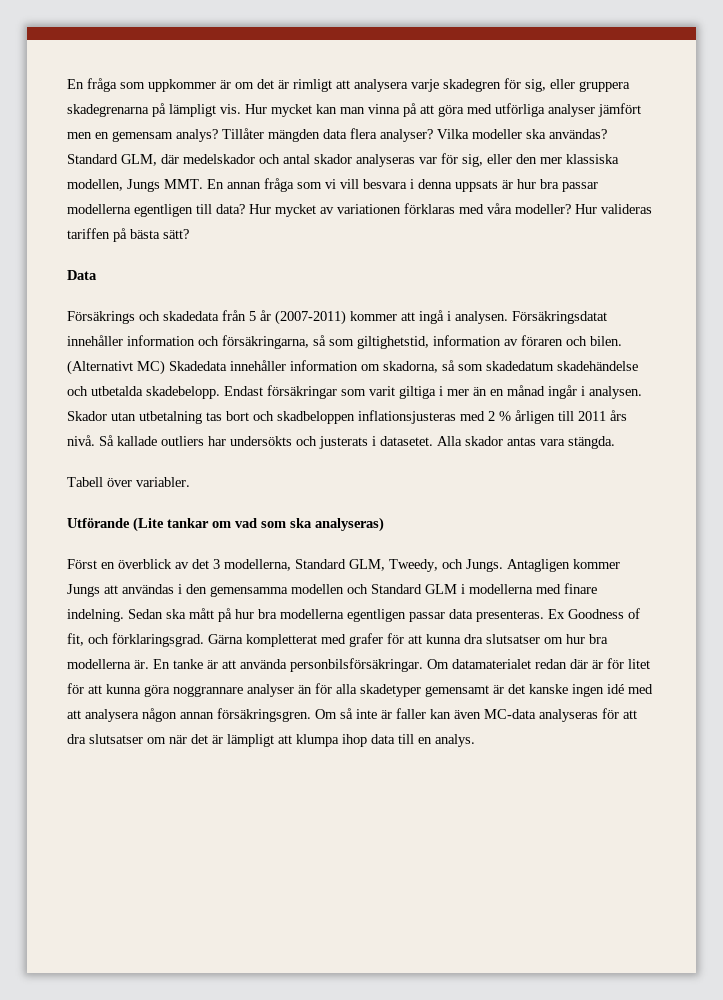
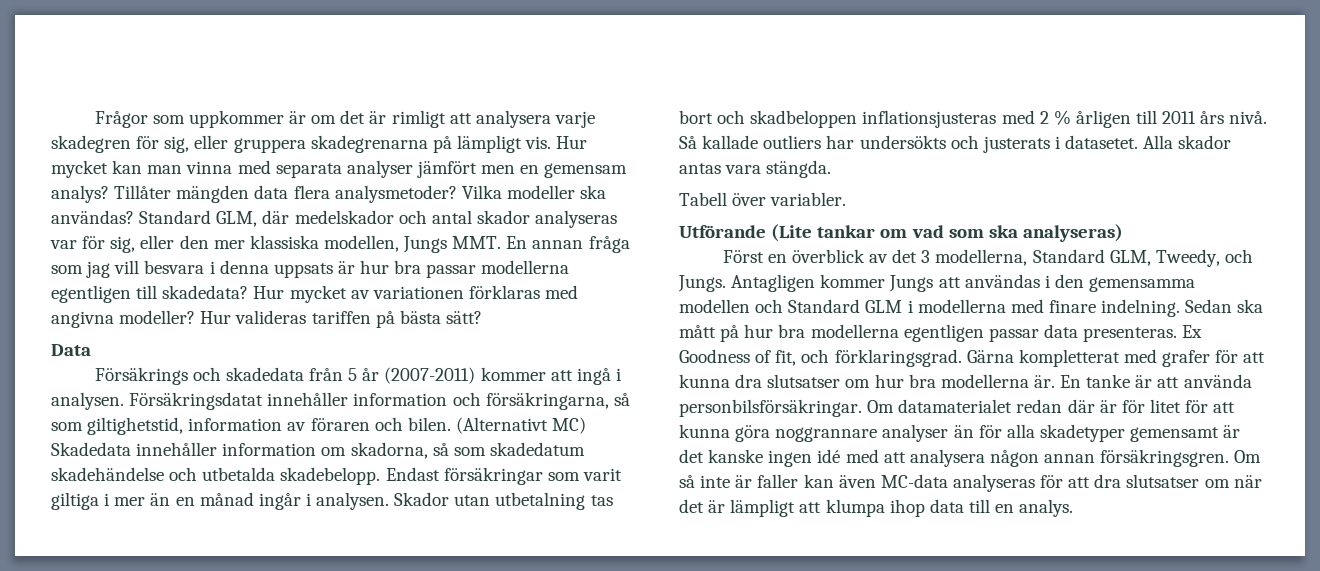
[67,78,117,92] En fråga -> [94,111,148,128] Frågor
[403,103,545,117] på att göra med utförliga -> [237,160,342,178] med separata
[380,129,433,142] analyser? -> [334,185,457,203] analysmetoder?
[325,179,336,189] vi -> [86,261,111,278] jag
[216,204,245,214] data? -> [162,285,249,299] skadedata?
[487,203,512,214] våra -> [51,311,114,328] angivna

